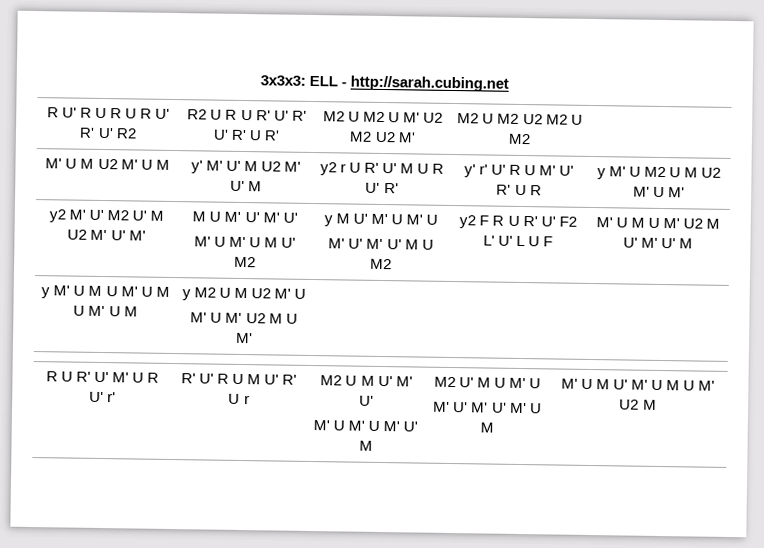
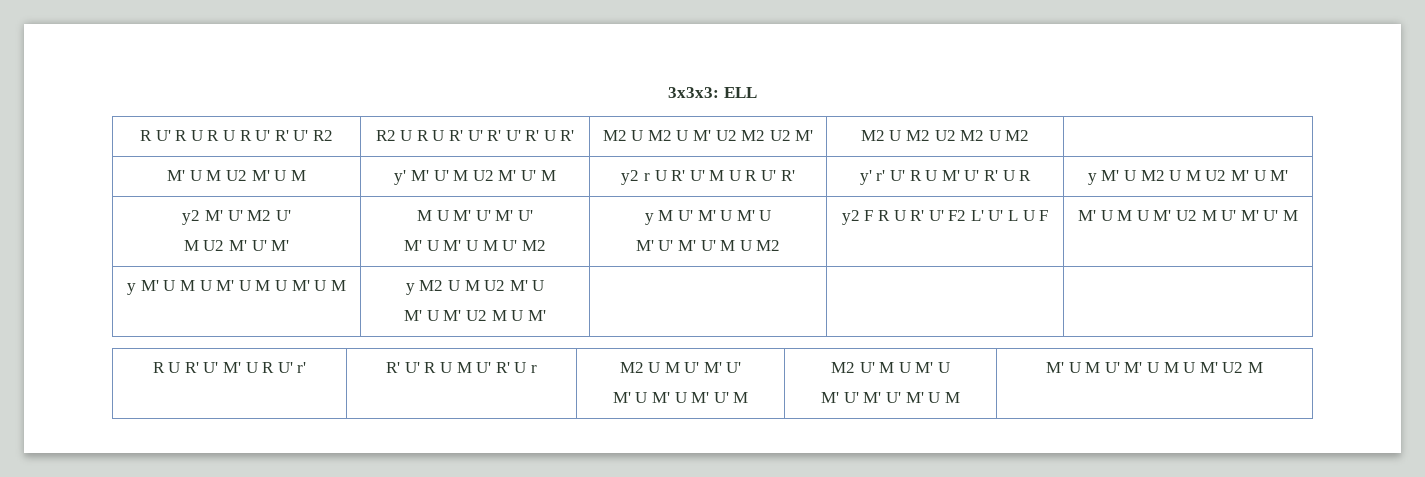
[341,75,510,92] - http://sarah.cubing.net -> (757, 92) none
(148, 215) none -> (291, 215) //

